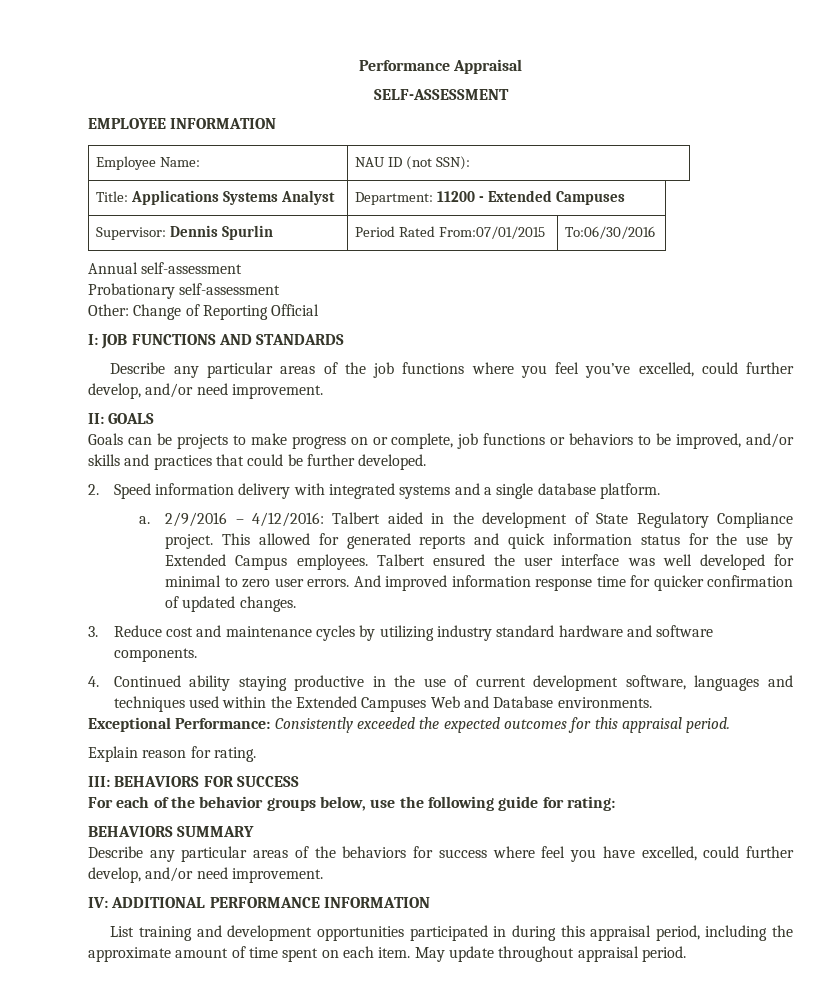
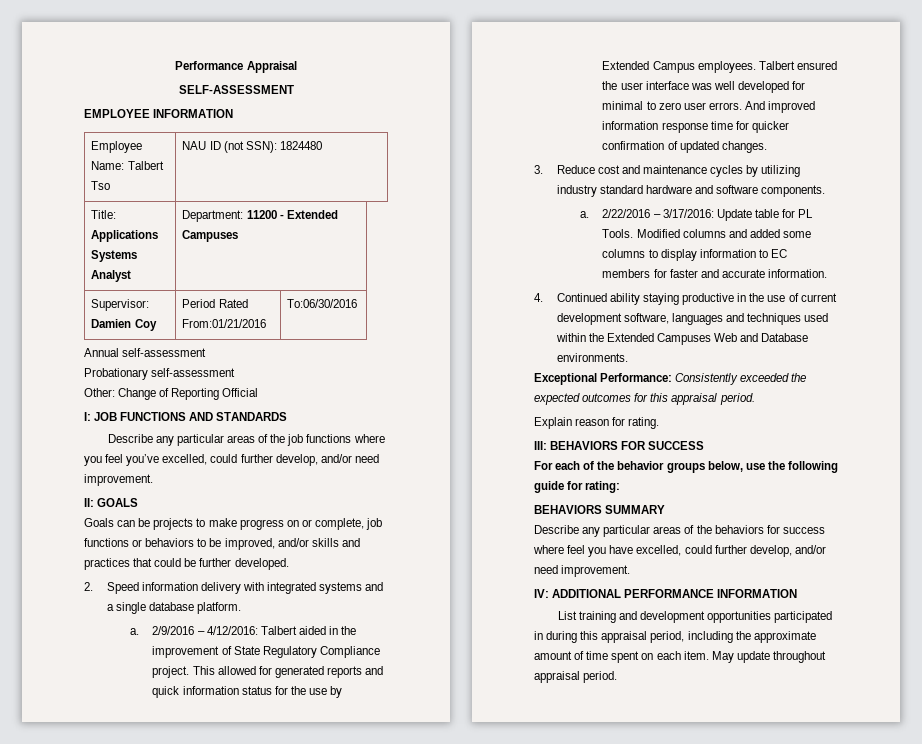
(201, 162) none -> [127,161,164,170] [91,181,111,190] Talbert Tso
(471, 163) none -> [279,141,322,150] 1824480
[170,225,274,240] Dennis Spurlin -> [91,319,157,331] Damien Coy
[439,226,546,239] From:07/01/2015 -> [182,319,267,328] From:01/21/2016
[482,512,568,528] development -> [152,646,220,658] improvement
(197, 655) none -> [579,209,814,221] [602,229,812,238] [602,249,788,261] [602,269,828,278] // a. 2/22/2016 – 3/17/2016: Update table for PL Tools. Modified columns and added some columns to display information to EC members for faster and accurate information.

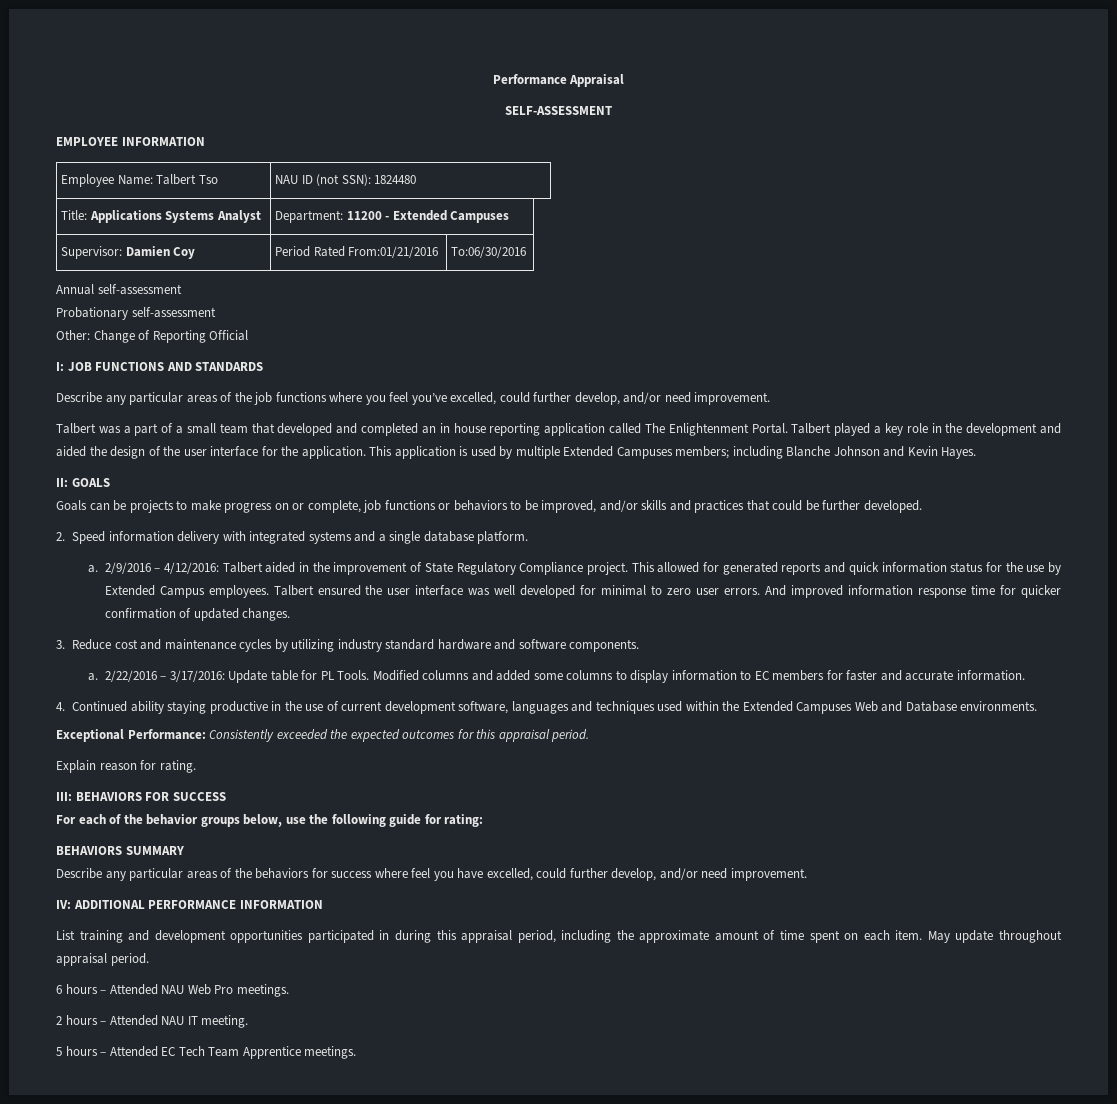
(153, 480) none -> [56,423,1061,436] [56,446,977,459] // Talbert was a part of a small team that developed and completed an in house reporting application called The Enlightenment Portal. Talbert played a key role in the development and aided the design of the user interface for the application. This application is used by multiple Extended Campuses members; including Blanche Johnson and Kevin Hayes.
(618, 677) none -> [56,984,289,997] [56,1015,249,1028] [56,1046,357,1059] // 6 hours – Attended NAU Web Pro meetings. // 2 hours – Attended NAU IT meeting. // 5 hours – Attended EC Tech Team Apprentice meetings.

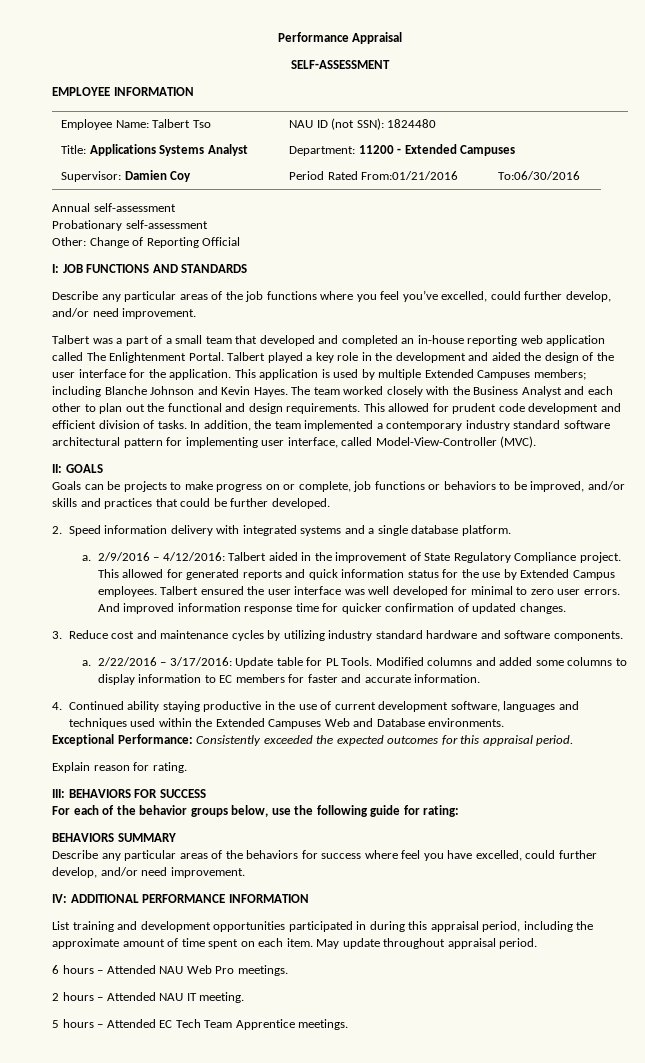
[439,423,541,436] in house reporting -> [417,335,543,346] in-house reporting web
(977, 453) none -> [291,386,613,397] [52,403,621,414] [52,420,610,431] [52,436,537,448] The team worked closely with the Business Analyst and each other to plan out the functional and design requirements. This allowed for prudent code development and efficient division of tasks. In addition, the team implemented a contemporary industry standard software architectural pattern for implementing user interface, called Model-View-Controller (MVC).

